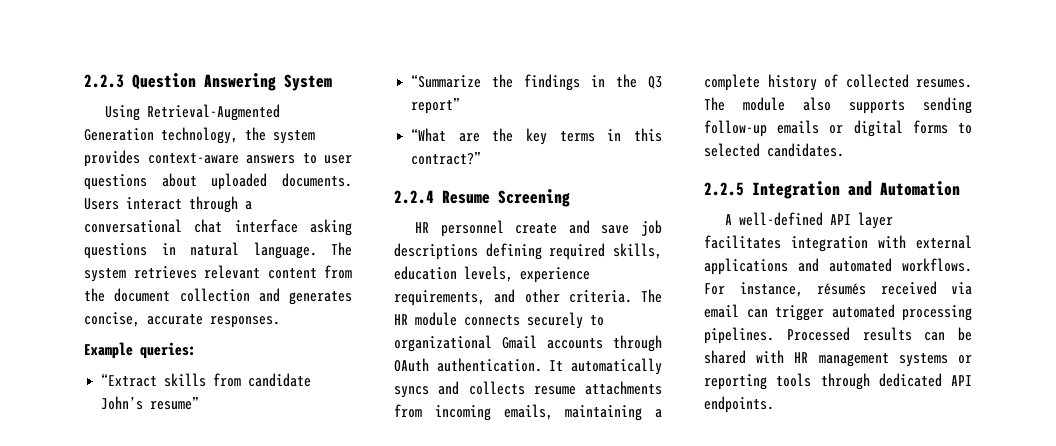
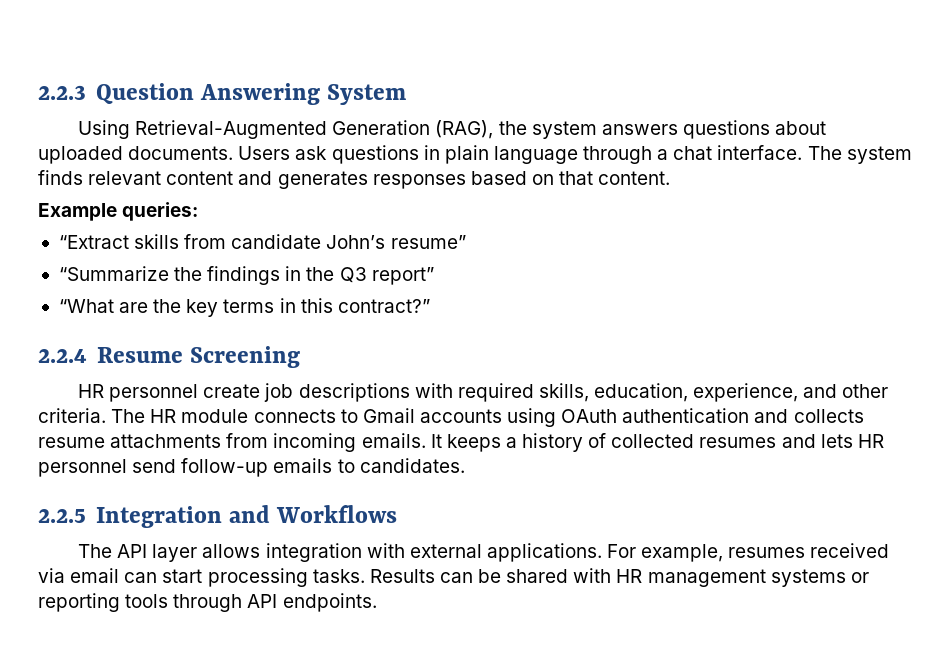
[161,127,238,144] technology, -> [435,120,494,139] (RAG),
[84,150,352,167] provides context-aware answers to user -> [601,124,678,135] answers
[126,196,252,213] [84,219,352,236] [84,242,317,259] interact through a conversational chat interface asking questions in natural language. -> [295,145,803,164] ask questions in plain language through a chat interface.
[133,266,197,279] retrieves -> [38,170,83,185] finds
[324,265,352,279] [84,288,352,305] [84,312,280,328] from the document collection and generates concise, accurate responses. -> [238,171,671,189] and generates responses based on that content.
[568,220,630,234] and save -> (261, 391) none
[485,243,542,260] defining -> [414,383,453,398] with
[394,266,590,283] [394,290,485,306] education levels, experience requirements, -> [594,383,799,402] education, experience,
[527,312,604,329] [394,335,662,352] [394,358,662,375] [394,386,429,398] securely to organizational Gmail accounts through OAuth authentication. It automatically syncs -> [340,408,750,427] to Gmail accounts using OAuth authentication
[503,404,662,421] [704,74,972,91] [704,97,972,114] [704,120,972,137] [704,143,760,157] emails, maintaining a complete history of collected resumes. The module also supports sending follow-up emails or digital forms to selected -> [361,433,884,452] [38,458,355,477] emails. It keeps a history of collected resumes and lets HR personnel send follow-up emails to
[879,181,960,196] [725,212,824,226] Automation // A well-defined -> [275,505,397,523] [78,544,113,558] Workflows // The
[704,235,781,249] facilitates -> [202,544,261,558] allows
[704,258,972,275] [704,281,972,297] [704,304,972,321] [704,327,912,344] applications and automated workflows. For instance, résumés received via email can trigger automated processing pipelines. Processed results -> [486,543,890,562] [38,568,435,587] applications. For example, resumes received via email can start processing tasks. Results
[878,373,942,387] dedicated -> (243, 603) none

